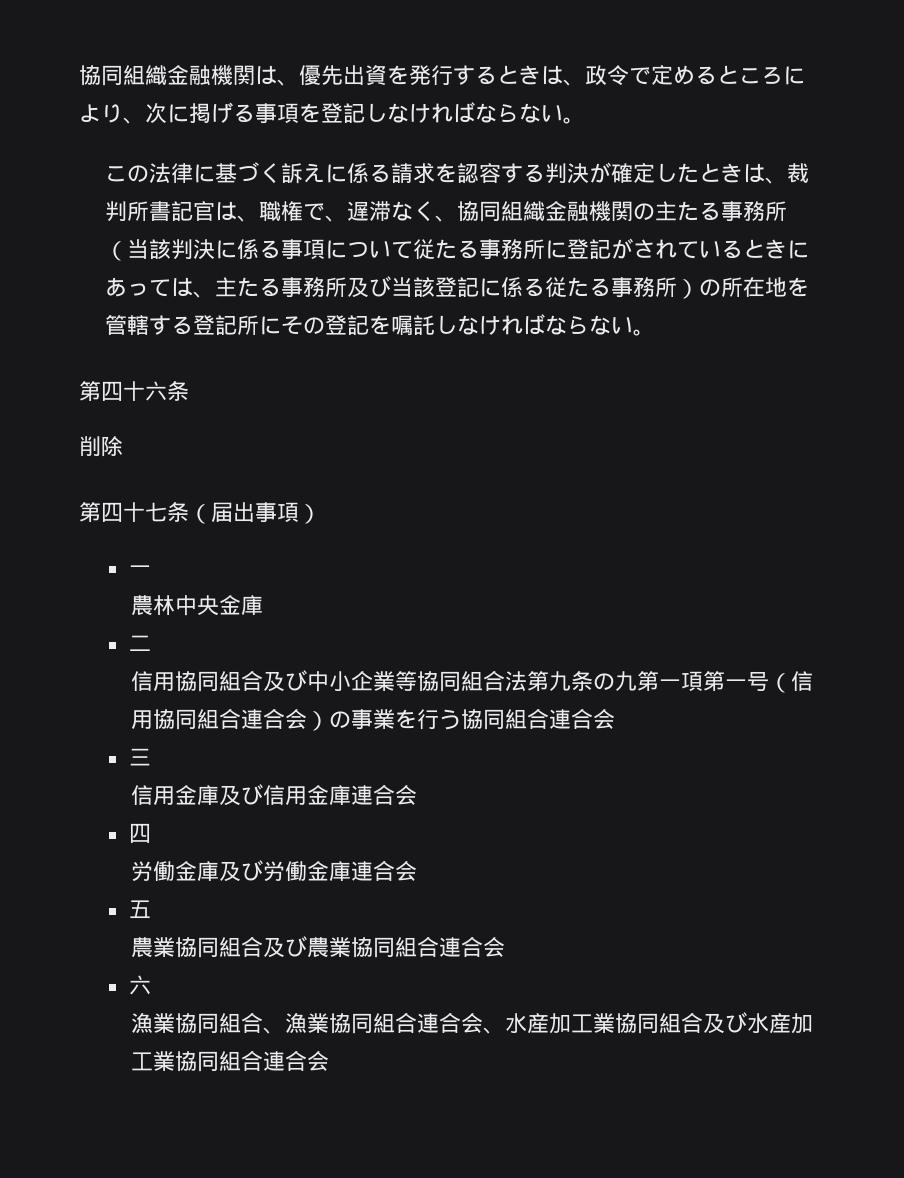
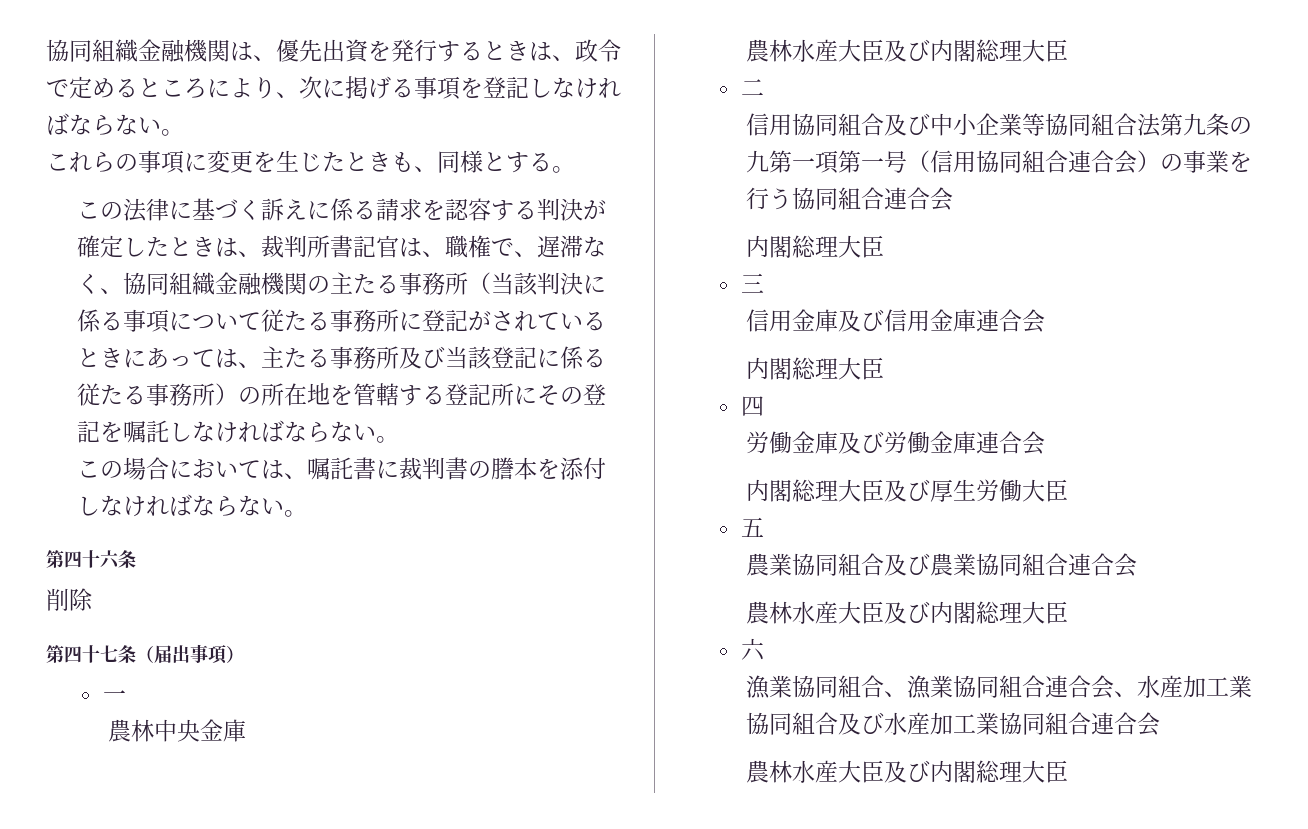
(585, 120) none -> [46,150,575,174] // これらの事項に変更を生じたときも、同様とする。
(655, 332) none -> [77,457,607,480] [77,494,308,517] // この場合においては、嘱託書に裁判書の謄本を添付しなければならない。
(263, 605) none -> [746,39,1069,62] // 農林水産大臣及び内閣総理大臣
(615, 719) none -> [746,235,885,258] // 内閣総理大臣
(417, 795) none -> [746,357,885,380] // 内閣総理大臣
(417, 871) none -> [746,479,1069,502] // 内閣総理大臣及び厚生労働大臣
(505, 947) none -> [746,601,1069,624] // 農林水産大臣及び内閣総理大臣
(329, 1061) none -> [746,760,1069,783] // 農林水産大臣及び内閣総理大臣

